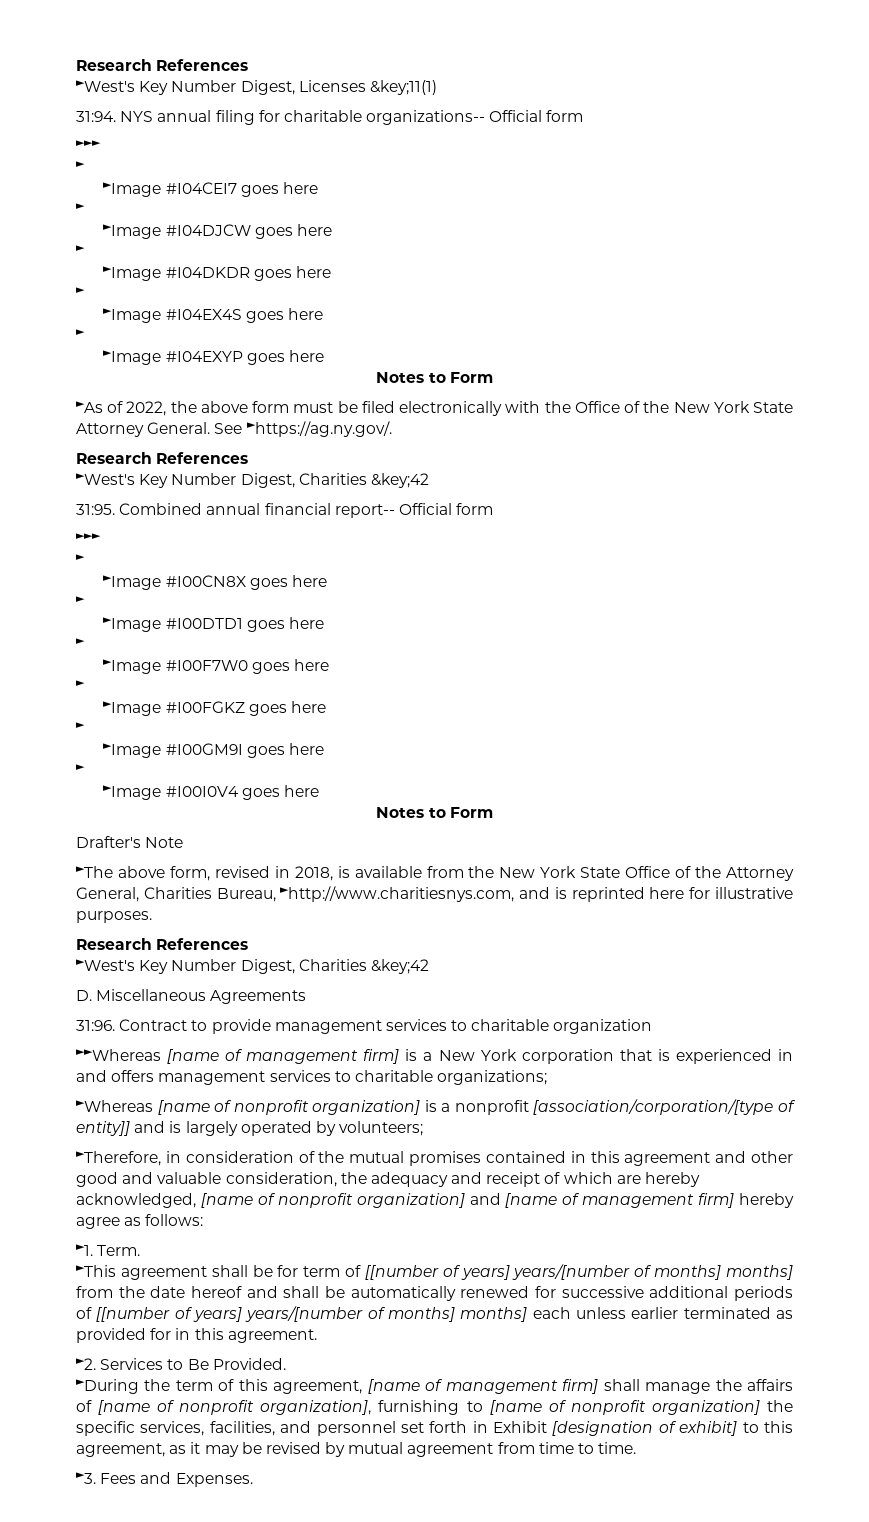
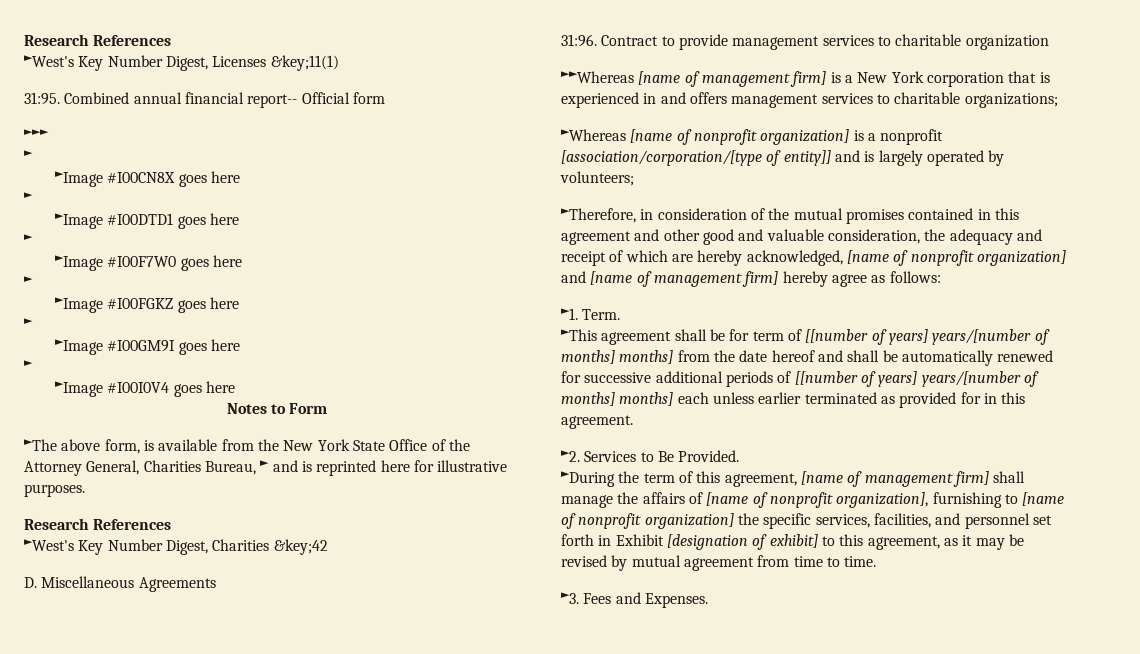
[76,110,584,125] [76,140,101,146] [76,161,85,167] [103,182,318,197] [76,203,85,209] [103,224,332,239] [76,245,85,251] [103,266,331,281] [76,287,85,293] [103,308,323,323] [76,329,85,335] [103,350,324,365] [376,372,493,383] [76,401,794,416] [76,421,392,437] [76,452,249,464] [76,473,429,488] // 31:94. NYS annual filing for charitable organizations-- Official form // ►►► // ► // ►Image #I04CEI7 goes here // ► // ►Image #I04DJCW goes here // ► // ►Image #I04DKDR goes here // ► // ►Image #I04EX4S goes here // ► // ►Image #I04EXYP goes here // Notes to Form // ►As of 2022, the above form must be filed electronically with the Office of the New York State Attorney General. See ►https://ag.ny.gov/. // Research References // ►West's Key Number Digest, Charities &key;42 -> (339, 63) none
[76,836,184,848] // Drafter's Note -> (328, 408) none
[214,866,333,881] revised in 2018, -> (140, 446) none
[280,886,515,902] ►http://www.charitiesnys.com, -> [260,460,270,466] ►

